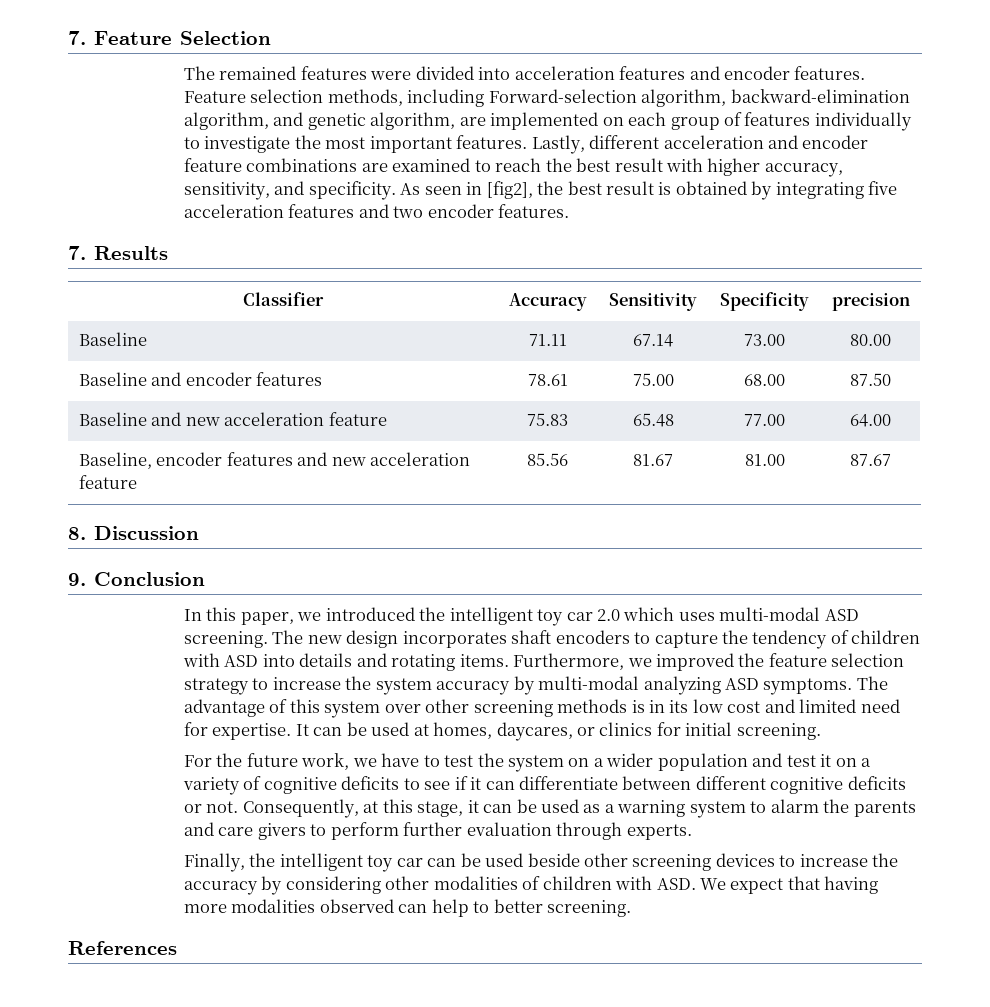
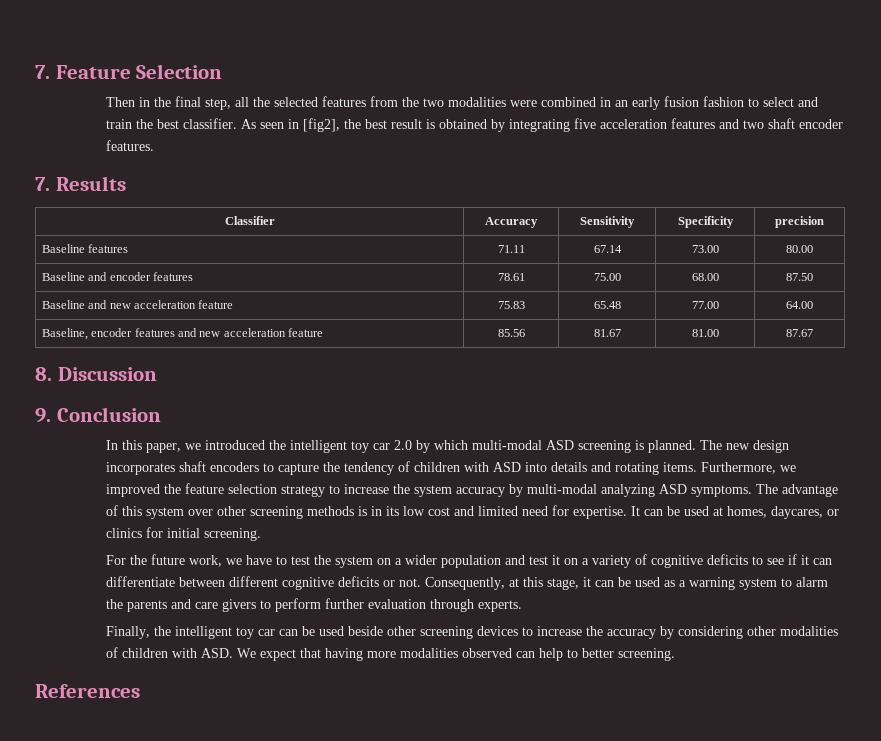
[183,66,866,80] [183,89,910,107] [183,112,912,131] [183,135,869,154] [183,158,843,177] [183,181,396,200] The remained features were divided into acceleration features and encoder features. Feature selection methods, including Forward-selection algorithm, backward-elimination algorithm, and genetic algorithm, are implemented on each group of features individually to investigate the most important features. Lastly, different acceleration and encoder feature combinations are examined to reach the best result with higher accuracy, sensitivity, and specificity. -> [105,96,818,110] [105,118,237,129] Then in the final step, all the selected features from the two modalities were combined in an early fusion fashion to select and train the best classifier.
(424, 212) none -> [767,118,795,129] shaft
(147, 339) none -> [88,244,129,253] features
[623,607,859,621] [183,631,268,648] which uses multi-modal ASD screening. -> [415,440,696,453] by which multi-modal ASD screening is planned.

